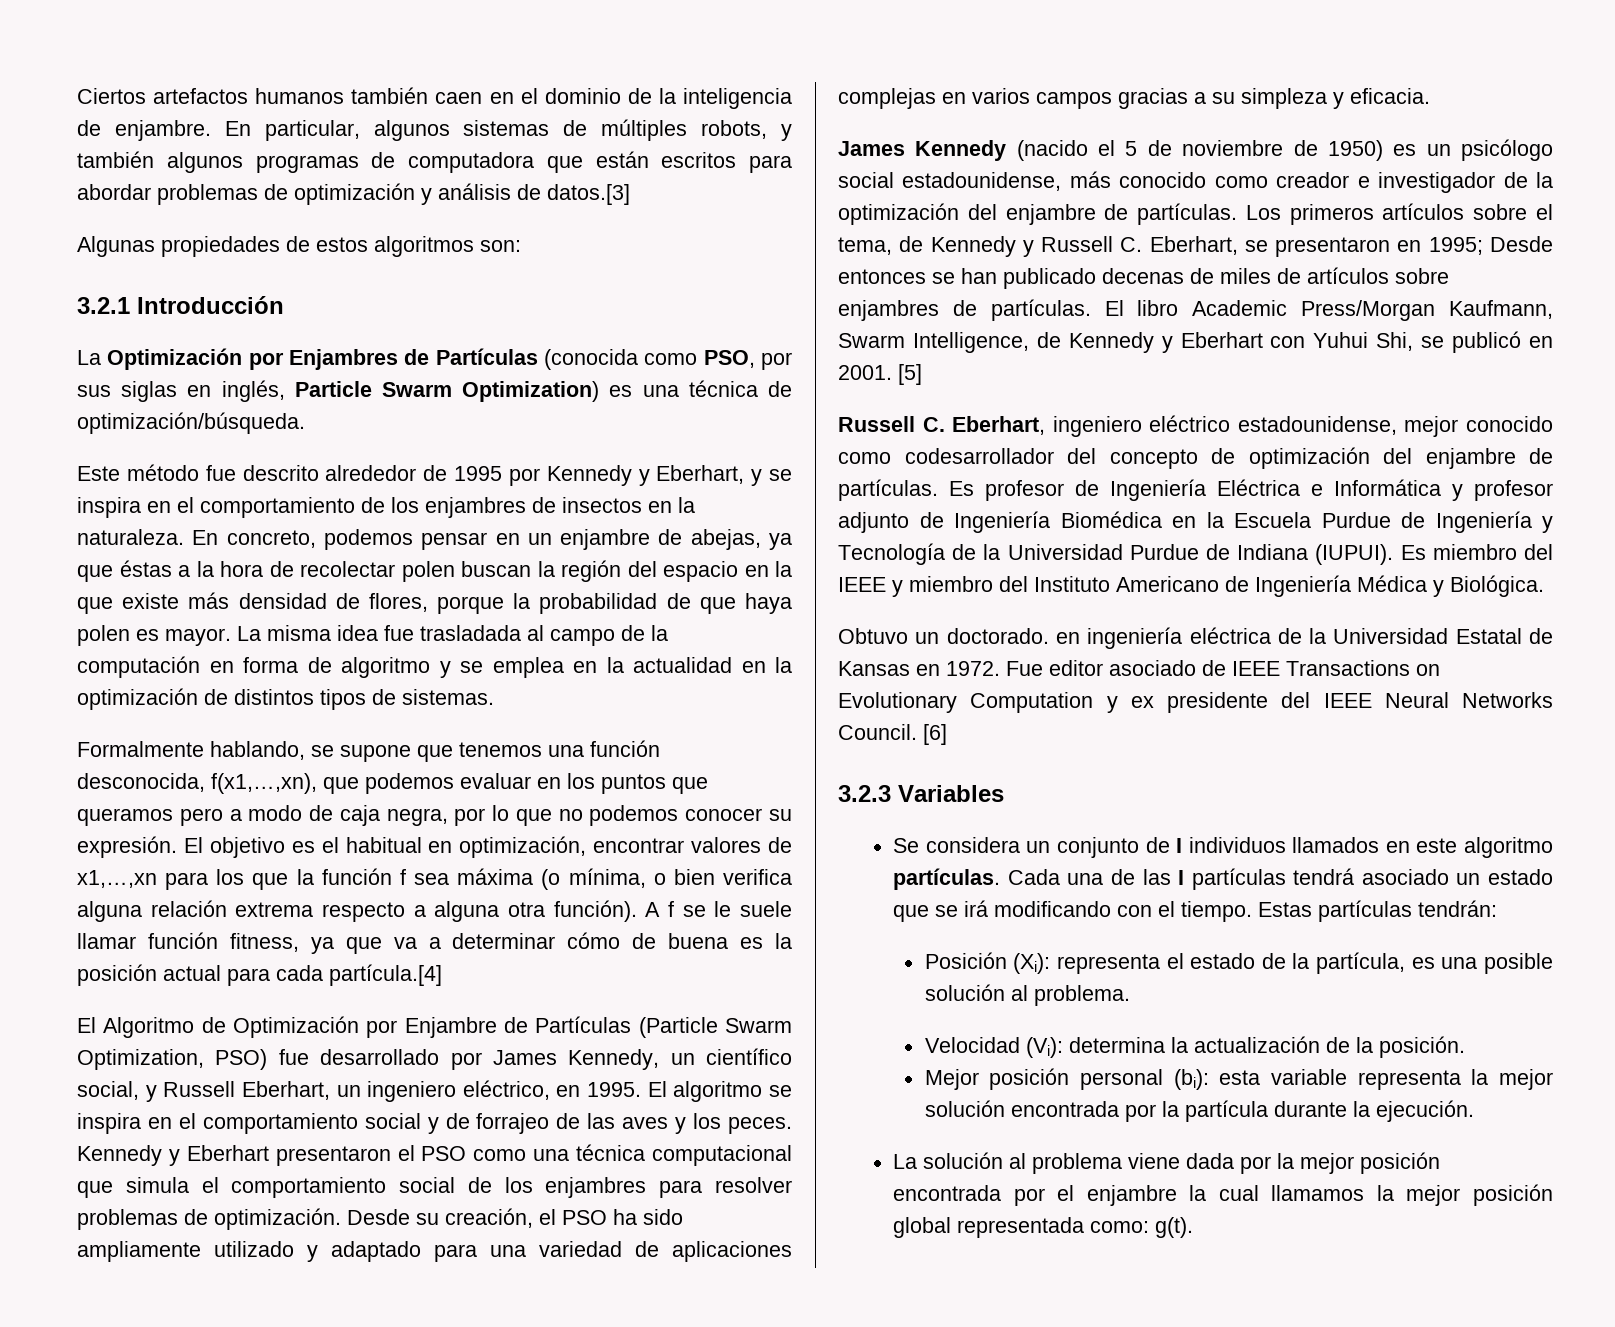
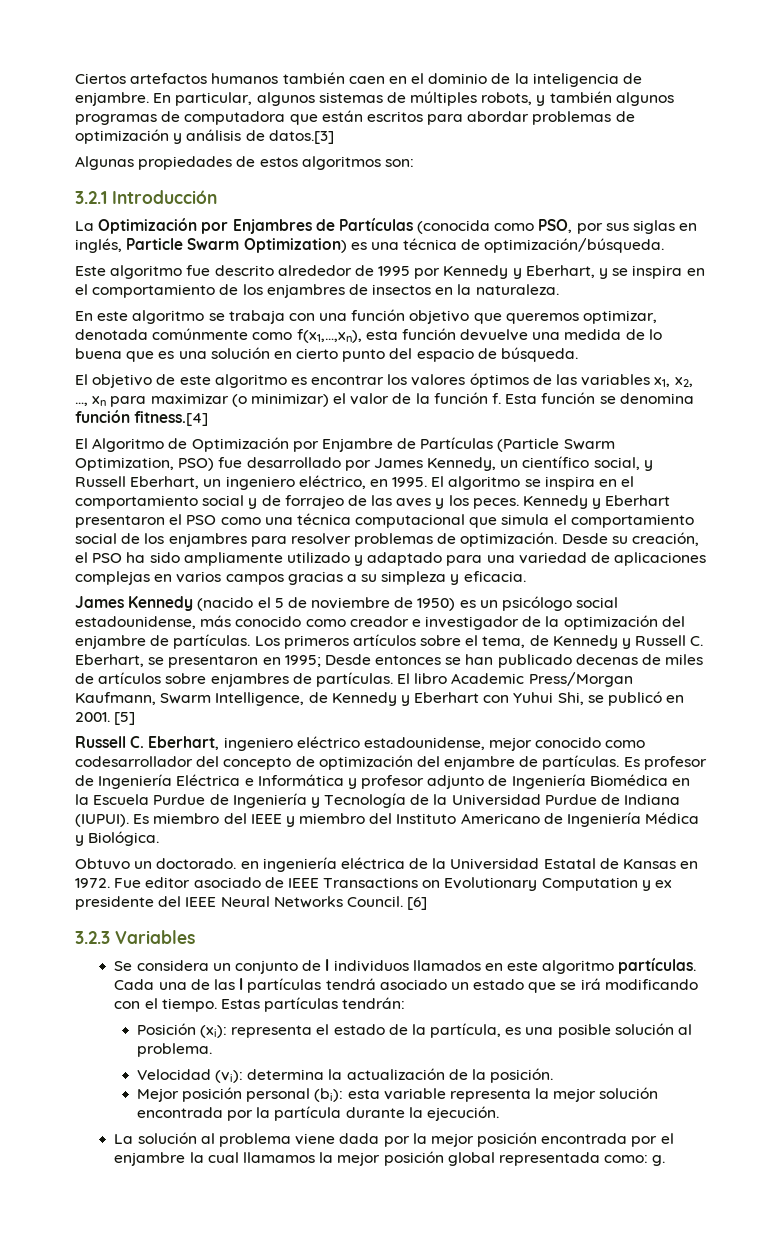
[126,464,199,481] método -> [110,265,183,279] algoritmo
[192,529,792,550] [77,560,792,582] [77,592,792,614] [77,625,668,646] [77,656,792,678] [77,688,494,710] [77,740,660,762] [77,773,708,794] [77,805,792,826] [77,836,792,858] [77,868,792,890] [77,900,792,922] [77,932,792,954] [77,964,442,986] En concreto, podemos pensar en un enjambre de abejas, ya que éstas a la hora de recolectar polen buscan la región del espacio en la que existe más densidad de flores, porque la probabilidad de que haya polen es mayor. La misma idea fue trasladada al campo de la computación en forma de algoritmo y se emplea en la actualidad en la optimización de distintos tipos de sistemas. // Formalmente hablando, se supone que tenemos una función desconocida, f(x1,…,xn), que podemos evaluar en los puntos que queramos pero a modo de caja negra, por lo que no podemos conocer su expresión. El objetivo es el habitual en optimización, encontrar valores de x1,…,xn para los que la función f sea máxima (o mínima, o bien verifica alguna relación extrema respecto a alguna otra función). A f se le suele llamar función fitness, ya que va a determinar cómo de buena es la posición actual para cada partícula.[4] -> [75,309,658,324] [75,328,662,343] [75,347,579,362] [75,373,693,388] [75,392,694,407] [75,410,209,426] // En este algoritmo se trabaja con una función objetivo que queremos optimizar, denotada comúnmente como f(x1,…,xn), esta función devuelve una medida de lo buena que es una solución en cierto punto del espacio de búsqueda. // El objetivo de este algoritmo es encontrar los valores óptimos de las variables x1, x2, …, xn para maximizar (o minimizar) el valor de la función f. Esta función se denomina función fitness.[4]
[1013,953,1051,974] (Xi): -> [199,1025,227,1038] (xi):
[1025,1037,1063,1058] (Vi): -> [214,1070,243,1083] (vi):
[1155,1217,1194,1238] g(t). -> [652,1155,666,1166] g.

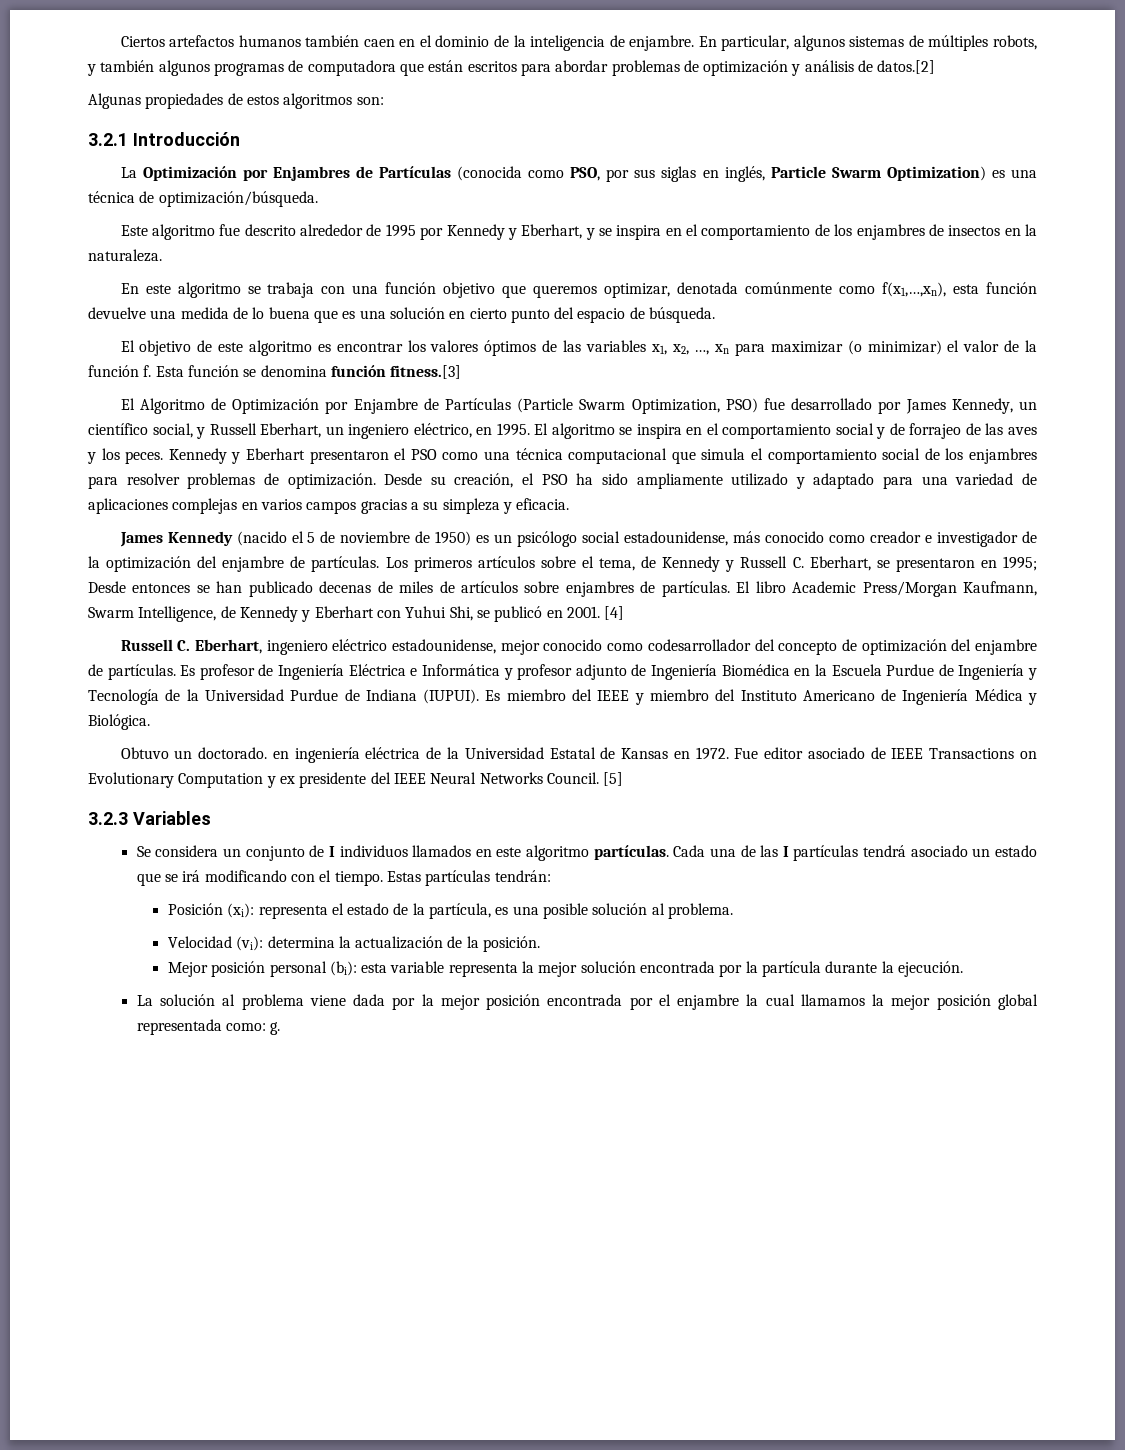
[268,130,334,144] datos.[3] -> [877,60,936,74] datos.[2]
[134,411,209,426] fitness.[4] -> [390,365,462,379] fitness.[3]
[114,712,136,725] [5] -> [604,606,625,620] [4]
[407,897,428,910] [6] -> [603,772,624,786] [5]

